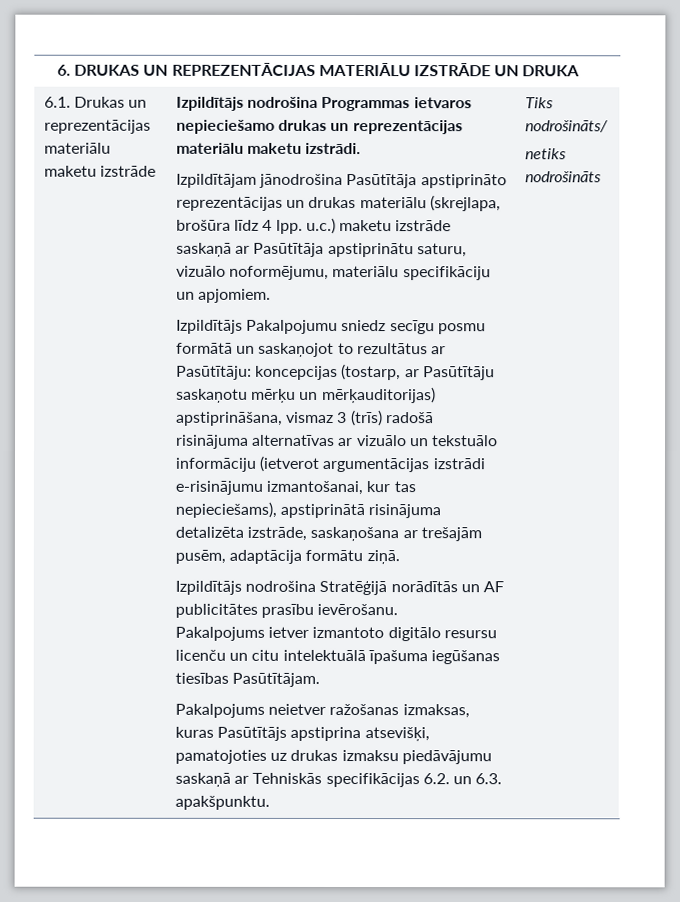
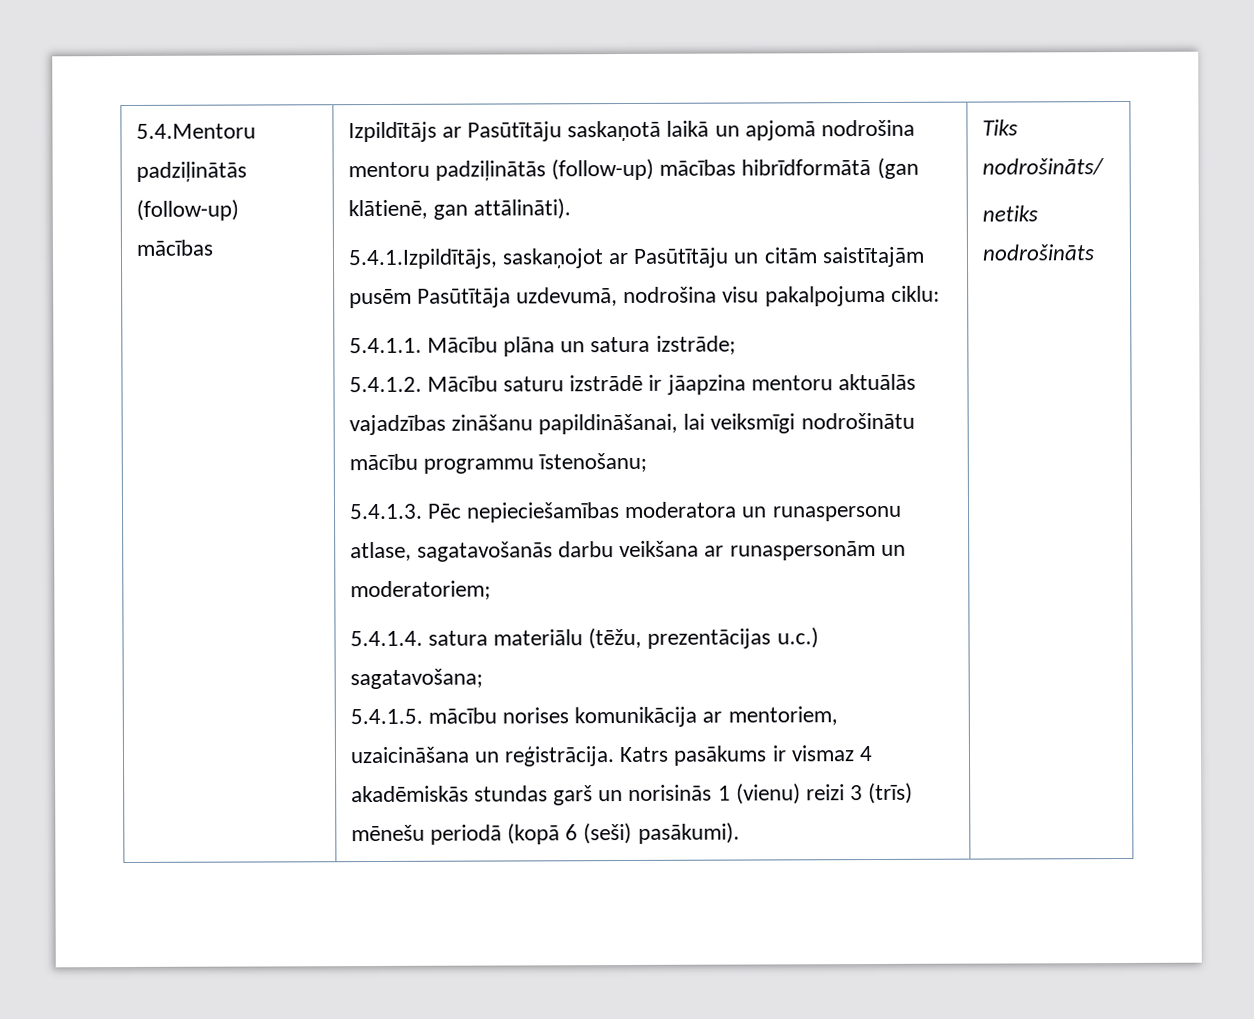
[56,62,581,77] [44,96,148,108] [44,119,152,134] [44,142,112,154] [44,165,157,177] [176,96,472,112] [176,119,463,135] [176,142,362,155] [176,173,507,189] [176,195,501,212] [176,217,452,234] [176,242,467,258] [176,265,491,281] [176,288,272,303] [176,319,486,335] [176,342,447,357] [176,364,495,381] [176,386,436,404] [176,410,434,427] [176,434,499,449] [175,455,485,473] [175,480,416,496] [175,501,442,519] [175,526,482,542] [175,549,400,565] [175,580,505,596] [175,603,399,618] [175,626,497,642] [175,649,501,665] [175,672,321,687] [175,703,470,719] [175,726,430,742] [175,749,492,765] [175,772,503,788] [175,795,271,810] 6. DRUKAS UN REPREZENTĀCIJAS MATERIĀLU IZSTRĀDE UN DRUKA // 6.1. Drukas un reprezentācijas materiālu maketu izstrāde | Izpildītājs nodrošina Programmas ietvaros nepieciešamo drukas un reprezentācijas materiālu maketu izstrādi. // Izpildītājam jānodrošina Pasūtītāja apstiprināto reprezentācijas un drukas materiālu (skrejlapa, brošūra līdz 4 lpp. u.c.) maketu izstrāde saskaņā ar Pasūtītāja apstiprinātu saturu, vizuālo noformējumu, materiālu specifikāciju un apjomiem. // Izpildītājs Pakalpojumu sniedz secīgu posmu formātā un saskaņojot to rezultātus ar Pasūtītāju: koncepcijas (tostarp, ar Pasūtītāju saskaņotu mērķu un mērķauditorijas) apstiprināšana, vismaz 3 (trīs) radošā risinājuma alternatīvas ar vizuālo un tekstuālo informāciju (ietverot argumentācijas izstrādi e-risinājumu izmantošanai, kur tas nepieciešams), apstiprinātā risinājuma detalizēta izstrāde, saskaņošana ar trešajām pusēm, adaptācija formātu ziņā. // Izpildītājs nodrošina Stratēģijā norādītās un AF publicitātes prasību ievērošanu. // Pakalpojums ietver izmantoto digitālo resursu licenču un citu intelektuālā īpašuma iegūšanas tiesības Pasūtītājam. // Pakalpojums neietver ražošanas izmaksas, kuras Pasūtītājs apstiprina atsevišķi, pamatojoties uz drukas izmaksu piedāvājumu saskaņā ar Tehniskās specifikācijas 6.2. un 6.3. apakšpunktu. -> [135,123,256,139] [135,161,247,182] [135,199,239,221] [135,239,213,256] [347,119,915,143] [347,157,919,181] [347,198,571,220] [347,246,925,270] [348,285,940,309] [348,335,736,357] [348,373,916,395] [348,412,915,436] [348,452,647,474] [348,501,902,523] [349,540,906,562] [349,580,491,601] [349,627,819,650] [349,668,483,690] [349,706,838,728] [349,745,873,767] [350,782,914,806] [350,822,740,845] 5.4.Mentoru padziļinātās (follow-up) mācības | Izpildītājs ar Pasūtītāju saskaņotā laikā un apjomā nodrošina mentoru padziļinātās (follow-up) mācības hibrīdformātā (gan klātienē, gan attālināti). // 5.4.1.Izpildītājs, saskaņojot ar Pasūtītāju un citām saistītajām pusēm Pasūtītāja uzdevumā, nodrošina visu pakalpojuma ciklu: // 5.4.1.1. Mācību plāna un satura izstrāde; // 5.4.1.2. Mācību saturu izstrādē ir jāapzina mentoru aktuālās vajadzības zināšanu papildināšanai, lai veiksmīgi nodrošinātu mācību programmu īstenošanu; // 5.4.1.3. Pēc nepieciešamības moderatora un runaspersonu atlase, sagatavošanās darbu veikšana ar runaspersonām un moderatoriem; // 5.4.1.4. satura materiālu (tēžu, prezentācijas u.c.) sagatavošana; // 5.4.1.5. mācību norises komunikācija ar mentoriem, uzaicināšana un reģistrācija. Katrs pasākums ir vismaz 4 akadēmiskās stundas garš un norisinās 1 (vienu) reizi 3 (trīs) mēnešu periodā (kopā 6 (seši) pasākumi).

